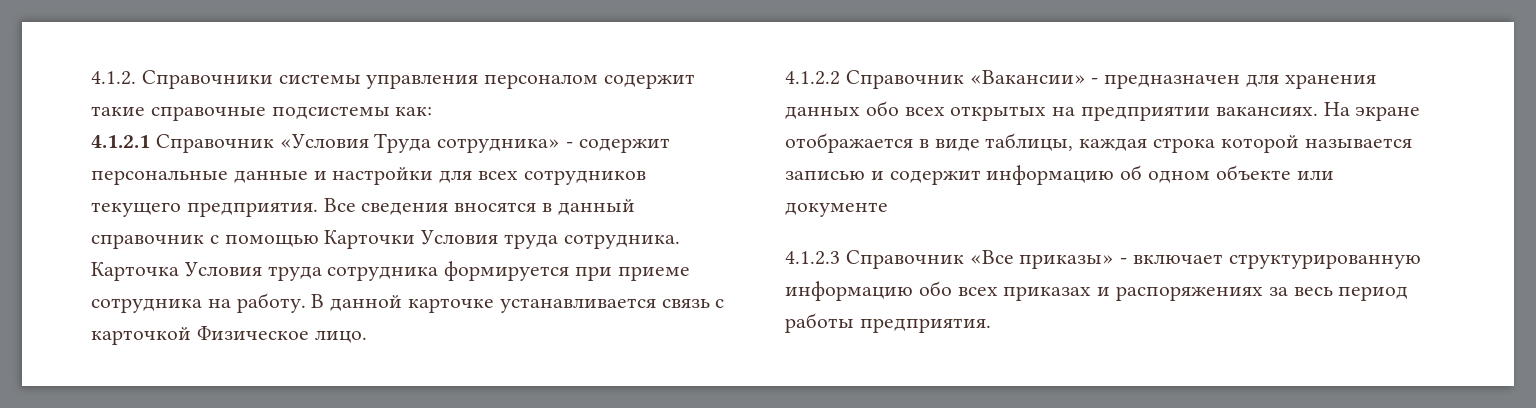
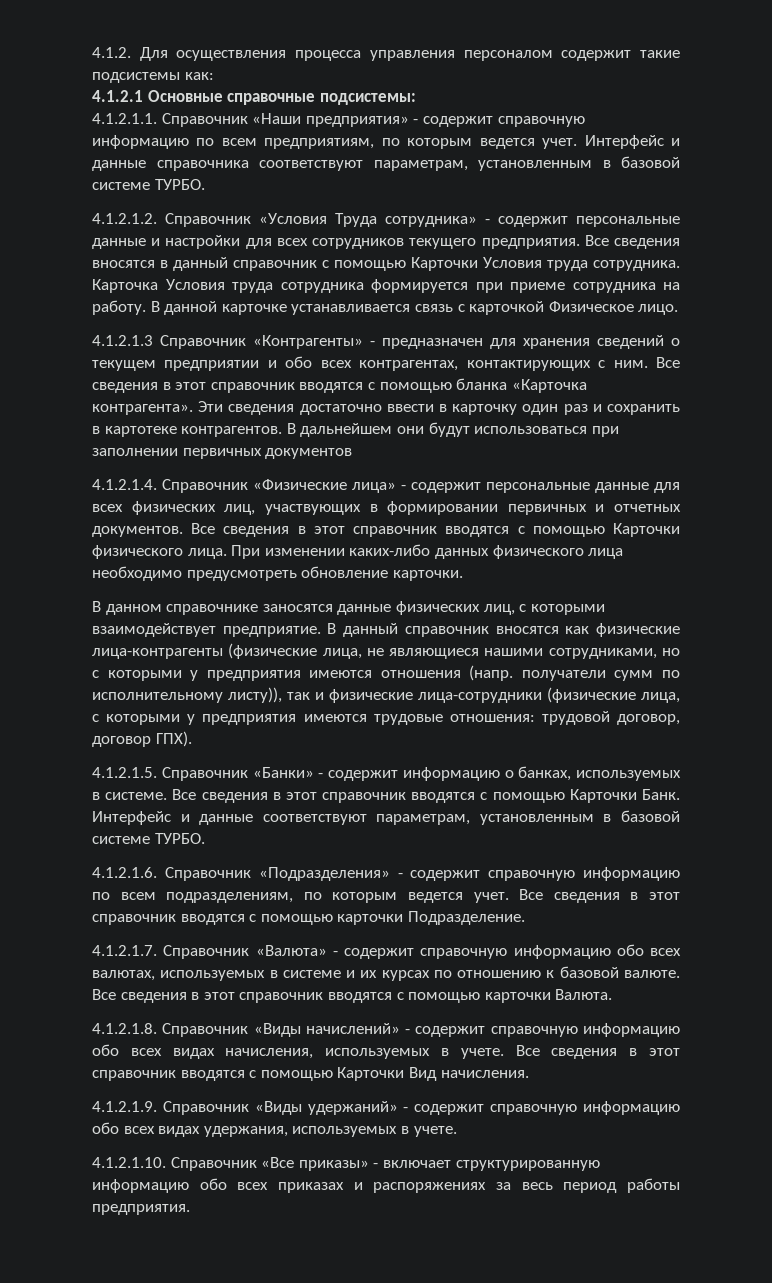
[141,70,361,89] Справочники системы -> [139,47,362,61] Для осуществления процесса
[150,106,266,121] справочные -> (680, 54) none
(150, 141) none -> [147,90,416,105] [92,113,585,127] [92,135,681,149] [92,156,680,171] [92,179,205,190] [92,213,157,224] Основные справочные подсистемы: // 4.1.2.1.1. Справочник «Наши предприятия» - содержит справочную информацию по всем предприятиям, по которым ведется учет. Интерфейс и данные справочника соответствуют параметрам, установленным в базовой системе ТУРБО. // 4.1.2.1.2.
[785,70,1086,89] 4.1.2.2 Справочник «Вакансии» -> [92,335,363,349] 4.1.2.1.3 Справочник «Контрагенты»
[785,101,1421,121] [785,133,1412,153] [785,165,1334,185] [785,202,888,217] [785,251,840,265] данных обо всех открытых на предприятии вакансиях. На экране отображается в виде таблицы, каждая строка которой называется записью и содержит информацию об одном объекте или документе // 4.1.2.3 -> [597,335,680,349] [92,356,680,371] [92,378,587,393] [92,401,680,415] [92,422,619,437] [92,448,353,459] [92,479,680,493] [92,501,681,515] [92,523,680,537] [92,544,624,559] [92,566,463,581] [92,601,605,615] [92,623,680,637] [92,643,680,659] [92,665,680,681] [92,687,680,703] [92,711,680,725] [92,731,192,747] [92,766,681,781] [92,789,680,803] [92,810,680,825] [92,833,205,844] [92,867,680,881] [92,889,681,903] [92,911,525,925] [92,944,681,959] [92,966,680,981] [92,989,613,1003] [92,1023,680,1037] [92,1044,680,1059] [92,1067,529,1081] [92,1101,680,1115] [92,1122,457,1137] [92,1157,166,1168] сведений о текущем предприятии и обо всех контрагентах, контактирующих с ним. Все сведения в этот справочник вводятся с помощью бланка «Карточка контрагента». Эти сведения достаточно ввести в карточку один раз и сохранить в картотеке контрагентов. В дальнейшем они будут использоваться при заполнении первичных документов // 4.1.2.1.4. Справочник «Физические лица» - содержит персональные данные для всех физических лиц, участвующих в формировании первичных и отчетных документов. Все сведения в этот справочник вводятся с помощью Карточки физического лица. При изменении каких-либо данных физического лица необходимо предусмотреть обновление карточки. // В данном справочнике заносятся данные физических лиц, с которыми взаимодействует предприятие. В данный справочник вносятся как физические лица-контрагенты (физические лица, не являющиеся нашими сотрудниками, но с которыми у предприятия имеются отношения (напр. получатели сумм по исполнительному листу)), так и физические лица-сотрудники (физические лица, с которыми у предприятия имеются трудовые отношения: трудовой договор, договор ГПХ). // 4.1.2.1.5. Справочник «Банки» - содержит информацию о банках, используемых в системе. Все сведения в этот справочник вводятся с помощью Карточки Банк. Интерфейс и данные соответствуют параметрам, установленным в базовой системе ТУРБО. // 4.1.2.1.6. Справочник «Подразделения» - содержит справочную информацию по всем подразделениям, по которым ведется учет. Все сведения в этот справочник вводятся с помощью карточки Подразделение. // 4.1.2.1.7. Справочник «Валюта» - содержит справочную информацию обо всех валютах, используемых в системе и их курсах по отношению к базовой валюте. Все сведения в этот справочник вводятся с помощью карточки Валюта. // 4.1.2.1.8. Справочник «Виды начислений» - содержит справочную информацию обо всех видах начисления, используемых в учете. Все сведения в этот справочник вводятся с помощью Карточки Вид начисления. // 4.1.2.1.9. Справочник «Виды удержаний» - содержит справочную информацию обо всех видах удержания, используемых в учете. // 4.1.2.1.10.

